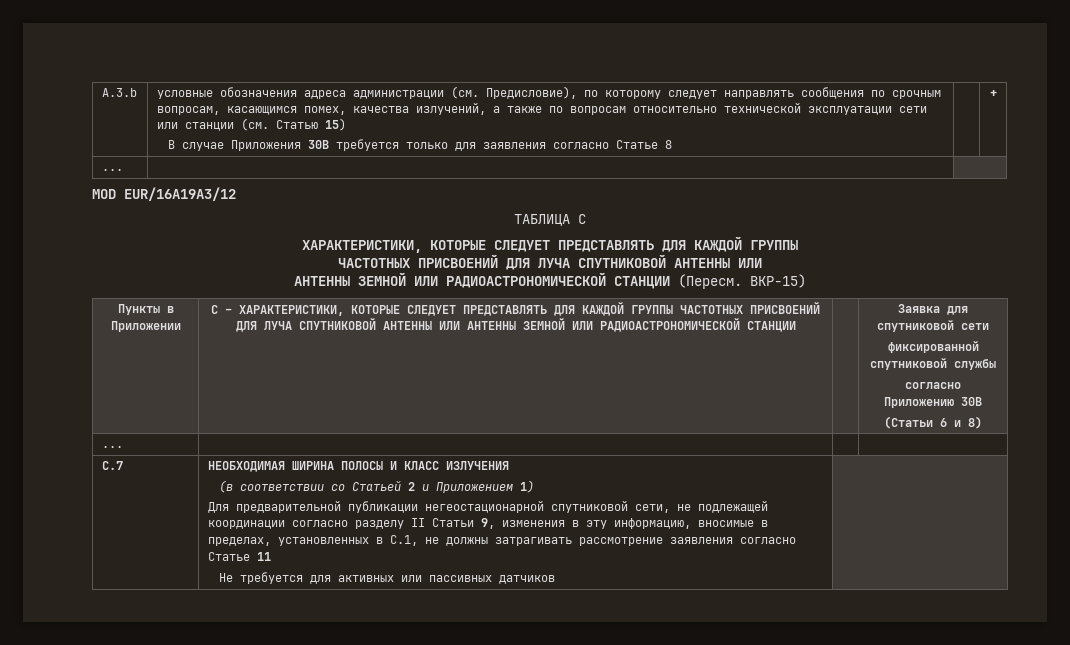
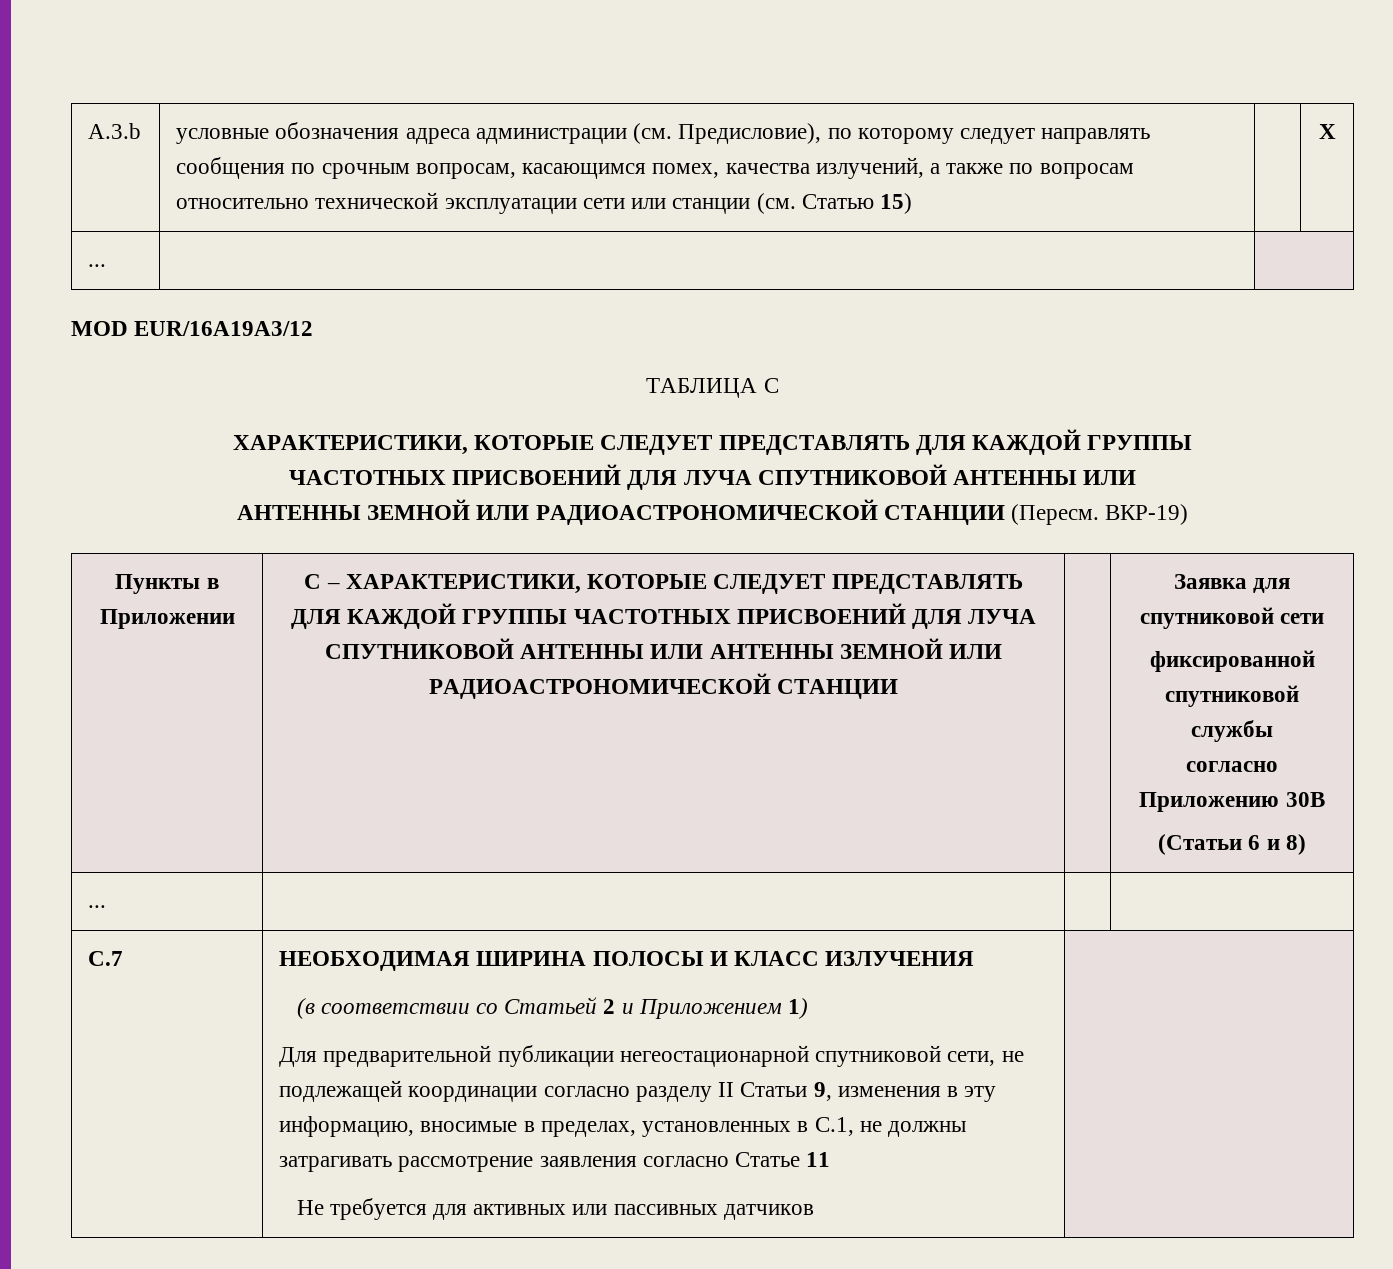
[168,139,673,151] [989,90,997,97] // В случае Приложения 30B требуется только для заявления согласно Статье 8 | | + -> [1318,124,1336,139] | | X
[750,274,806,288] ВКР-15) -> [1105,504,1189,525] ВКР-19)

